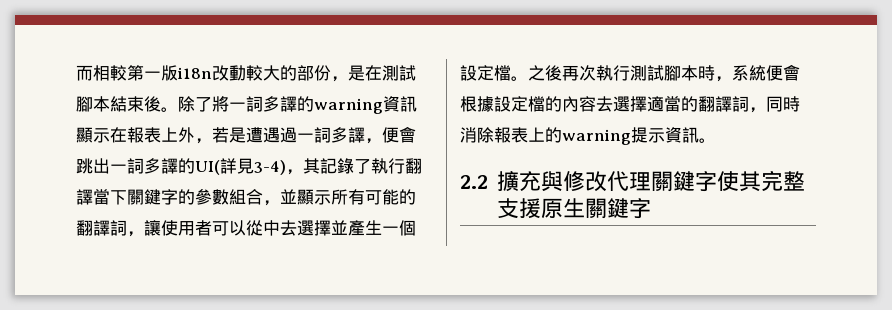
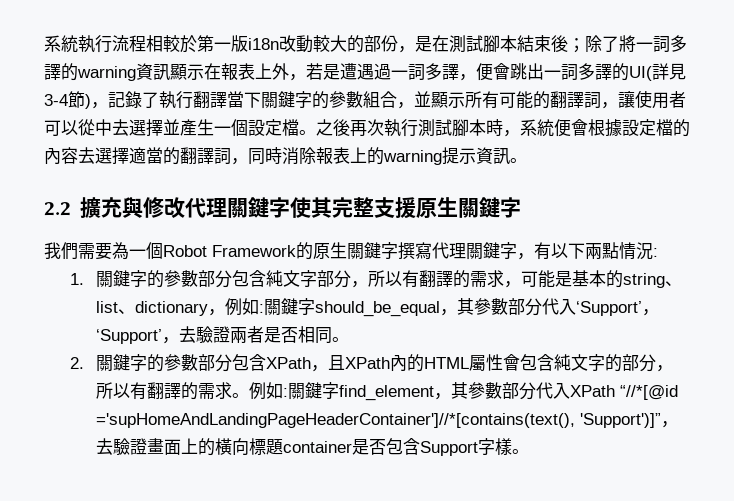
[76,65,127,81] 而相較 -> [44,35,197,53] 系統執行流程相較於
[161,107,178,112] 。 -> [568,38,585,53] ；
[254,158,320,175] 3-4)，其 -> [44,91,108,109] 3-4節)，
(651, 208) none -> [44,242,658,260] [70,270,683,288] [96,298,660,317] [96,326,350,344] [70,354,674,372] [96,382,679,401] [96,413,679,428] [96,438,530,456] // 我們需要為一個Robot Framework的原生關鍵字撰寫代理關鍵字，有以下兩點情況: // 1.關鍵字的參數部分包含純文字部分，所以有翻譯的需求，可能是基本的string、list、dictionary，例如:關鍵字should_be_equal，其參數部分代入‘Support’，‘Support’，去驗證兩者是否相同。 // 2.關鍵字的參數部分包含XPath，且XPath內的HTML屬性會包含純文字的部分，所以有翻譯的需求。例如:關鍵字find_element，其參數部分代入XPath “//*[@id ='supHomeAndLandingPageHeaderContainer']//*[contains(text(), 'Support')]”，去驗證畫面上的橫向標題container是否包含Support字樣。

